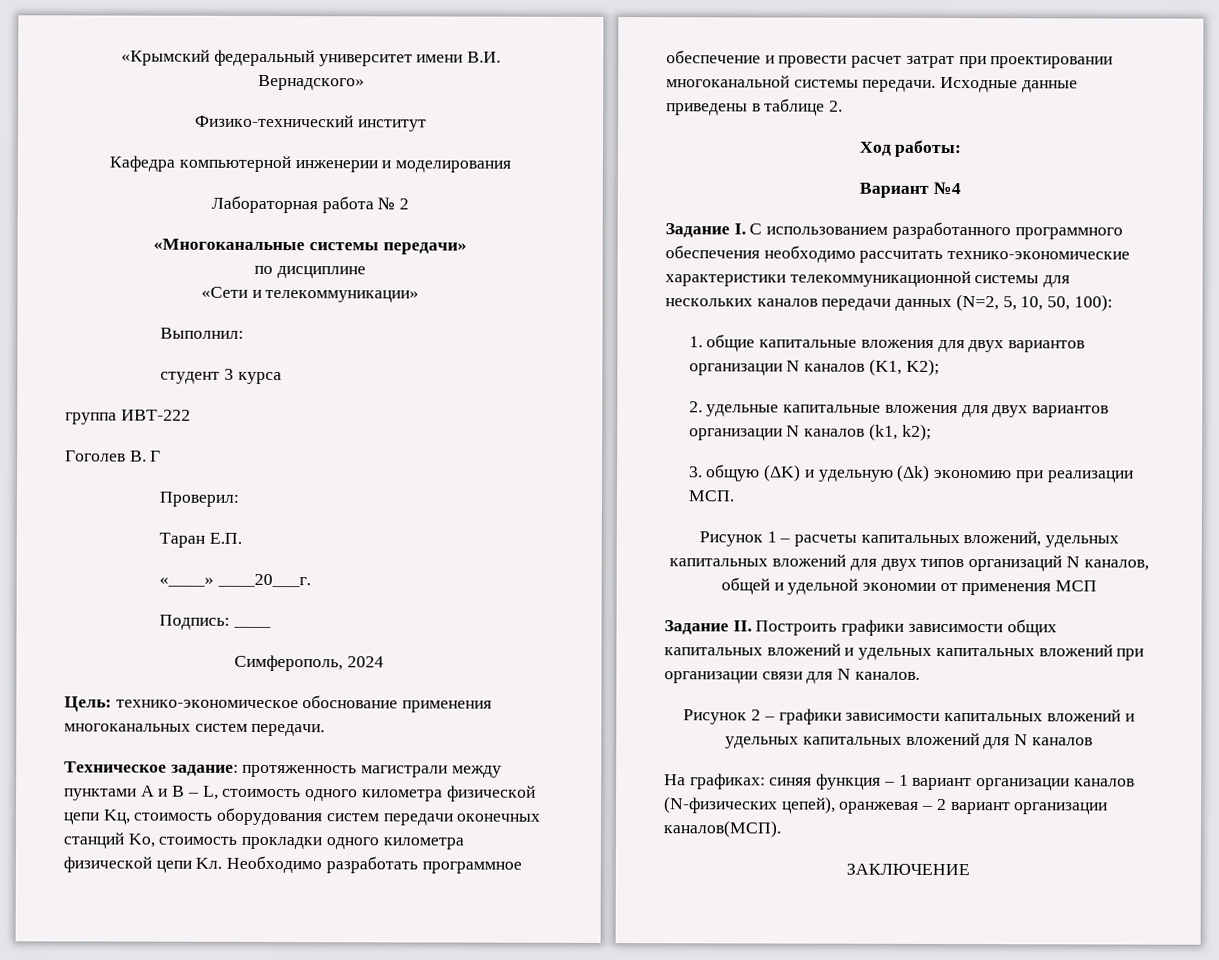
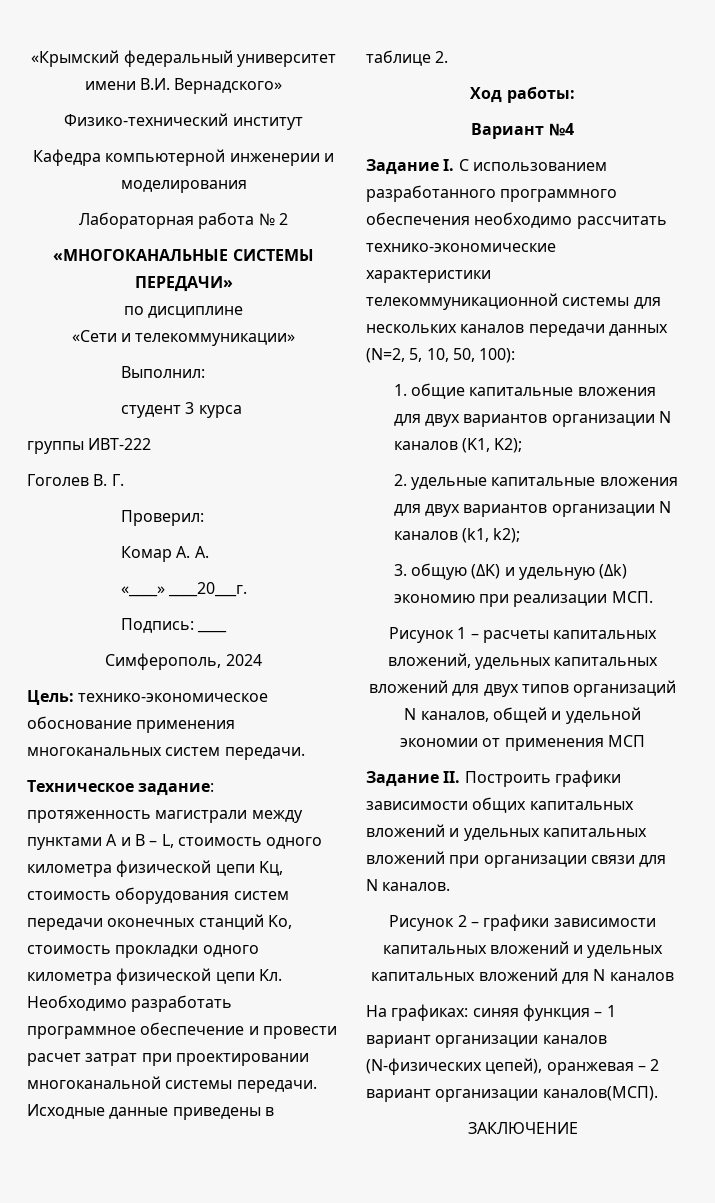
[153,238,467,255] «Многоканальные системы передачи» -> [53,249,314,261] [134,276,233,292] «МНОГОКАНАЛЬНЫЕ СИСТЕМЫ ПЕРЕДАЧИ»
[65,412,117,425] группа -> [27,441,84,454] группы
[150,450,162,462] Г -> [111,474,124,486] Г.
[159,532,242,548] Таран Е.П. -> [120,546,209,562] Комар А. А.

